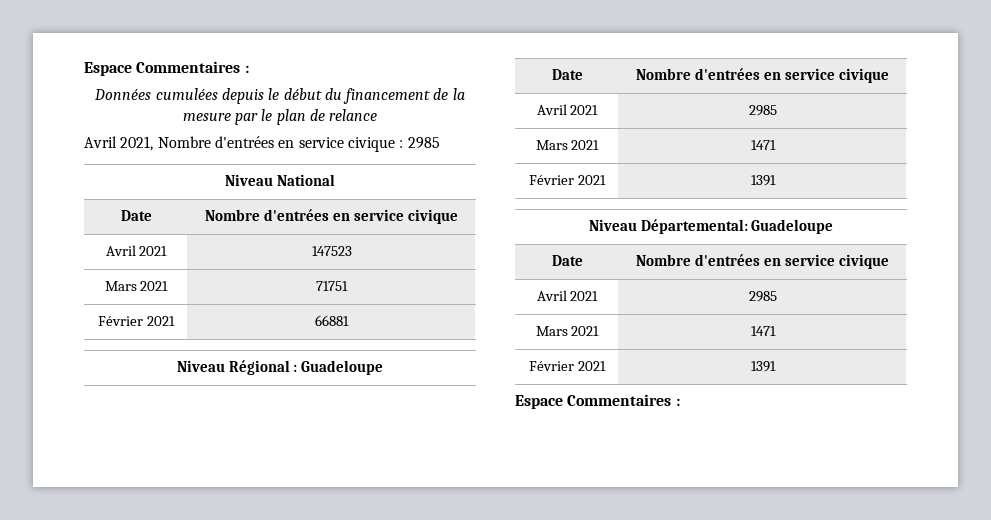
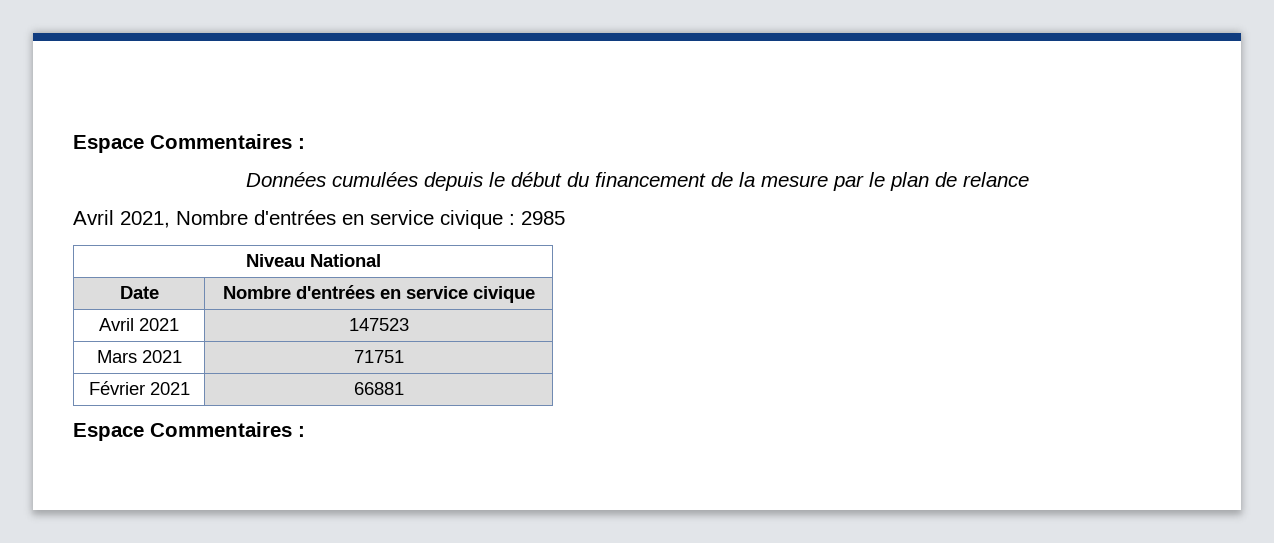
[176,360,384,375] [551,69,583,80] [636,68,889,83] [536,104,599,115] [748,105,777,116] [535,140,600,150] [750,140,776,150] [529,175,606,185] [750,175,776,186] [588,219,834,234] [551,255,583,266] [636,254,889,269] [536,290,599,301] [748,291,777,302] [535,326,600,336] [750,326,776,336] [529,361,606,371] [750,361,776,372] // Niveau Régional : Guadeloupe // Date | Nombre d'entrées en service civique // Avril 2021 | 2985 // Mars 2021 | 1471 // Février 2021 | 1391 // Niveau Départemental: Guadeloupe // Date | Nombre d'entrées en service civique // Avril 2021 | 2985 // Mars 2021 | 1471 // Février 2021 | 1391 -> (404, 388) none

